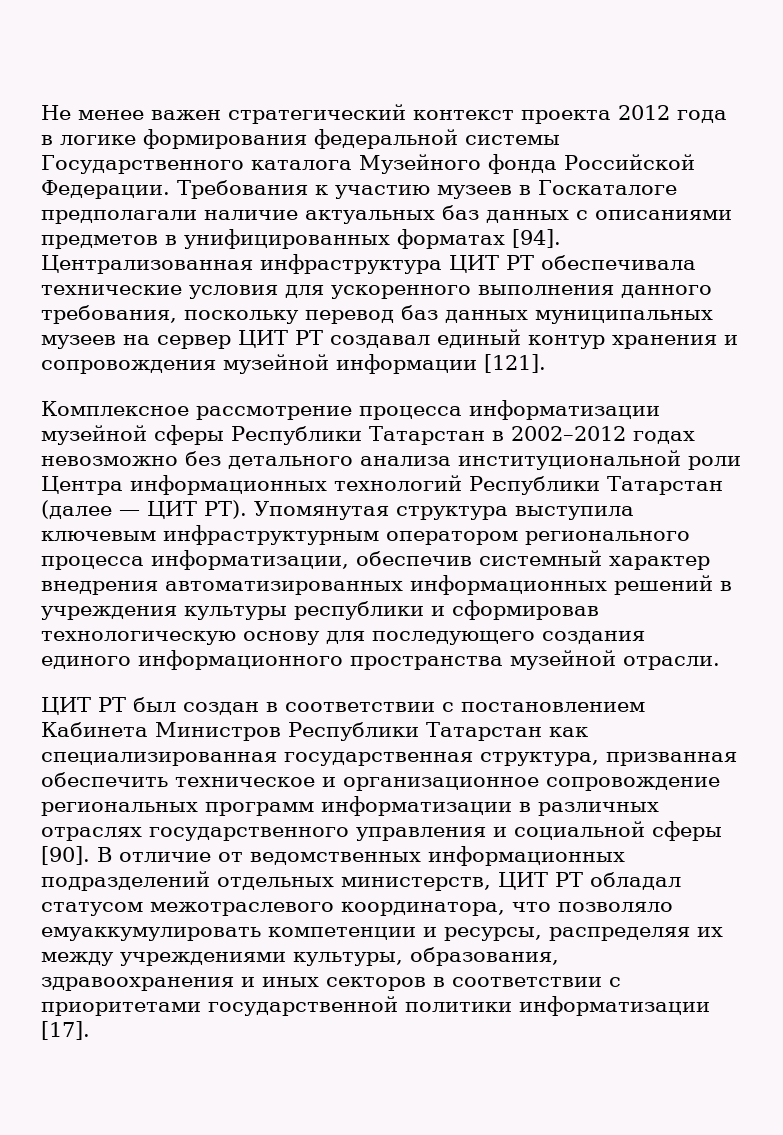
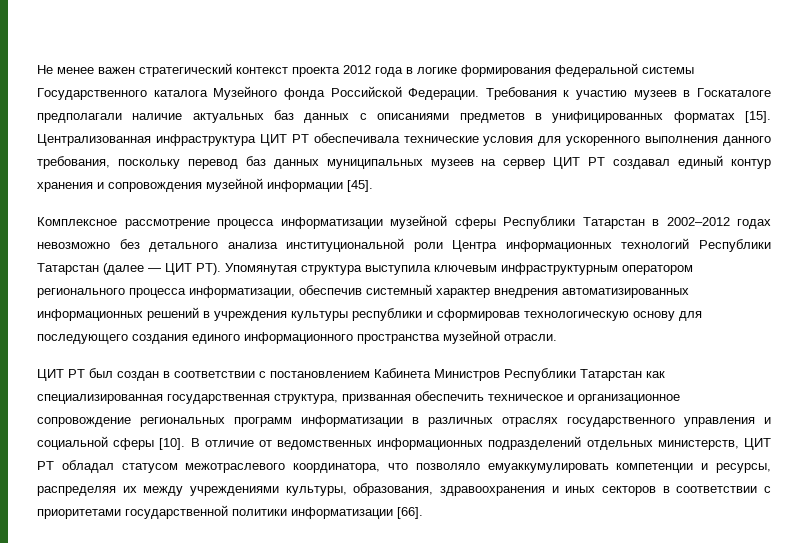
[512,229,561,248] [94]. -> [745,111,772,123] [15].
[484,354,546,373] [121]. -> [347,180,373,192] [45].
[41,846,90,865] [90]. -> [159,438,186,450] [10].
[41,1021,90,1040] [17]. -> [397,507,423,519] [66].

